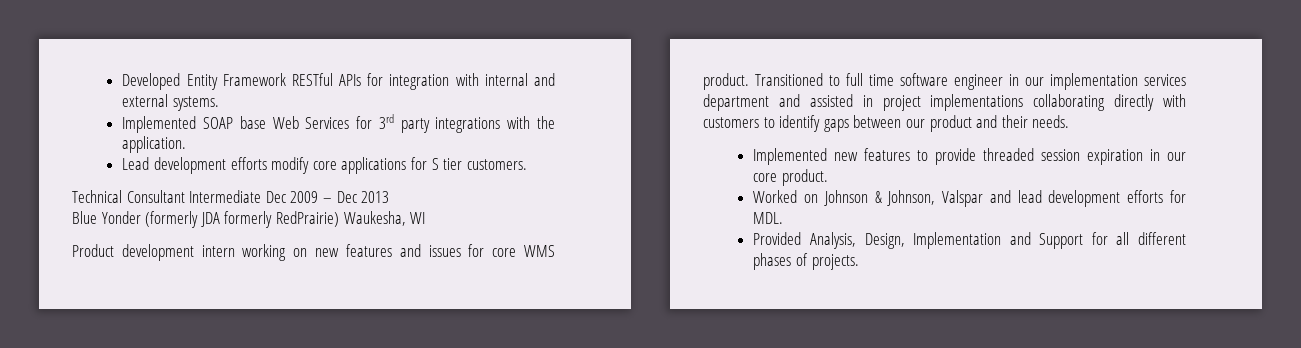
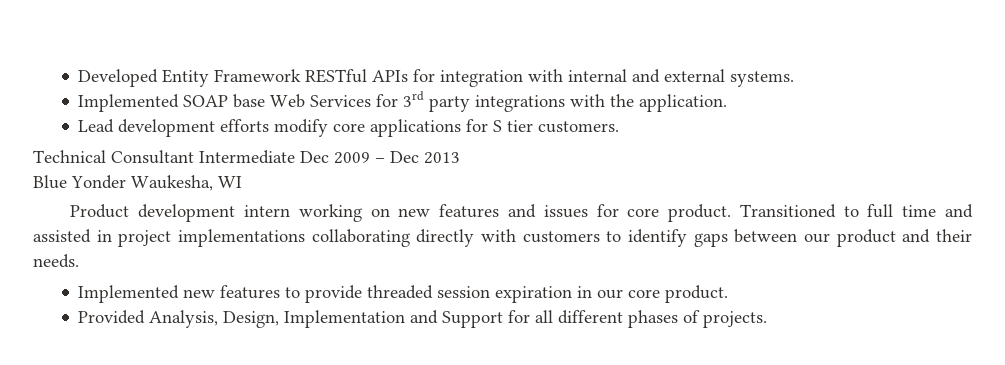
[145,211,339,228] (formerly JDA formerly RedPrairie) -> (126, 182) none
[524,245,555,257] WMS -> (660, 212) none
[899,73,1186,90] [703,94,769,111] software engineer in our implementation services department -> (937, 211) none
[753,190,1186,207] [753,212,784,224] // Worked on Johnson & Johnson, Valspar and lead development efforts for MDL. -> (729, 294) none

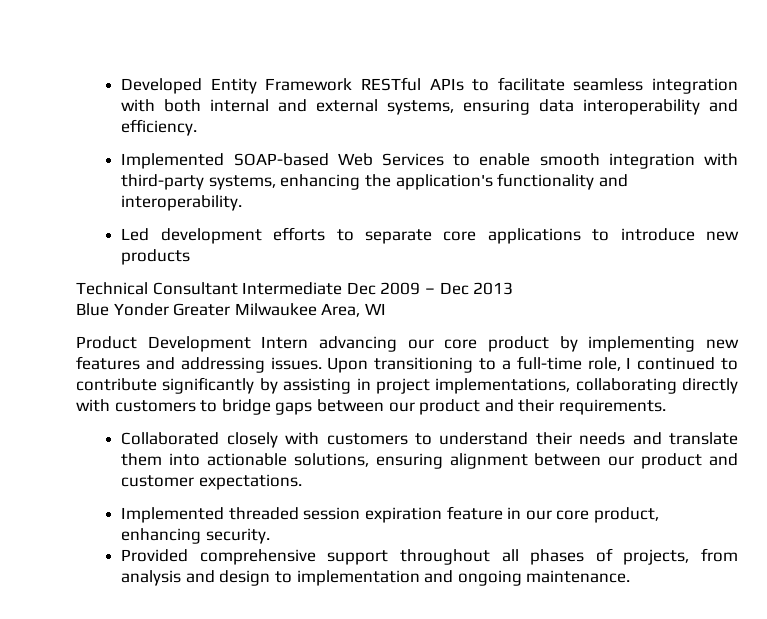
[413,69,564,87] for integration with -> [472,77,738,94] [121,99,202,112] to facilitate seamless integration with both
[730,71,795,87] [78,91,728,112] [78,119,620,137] systems. // Implemented SOAP base Web Services for 3rd party integrations with the application. // Lead development efforts modify core applications for S tier customers. -> [387,99,738,115] [121,119,198,136] [121,153,738,169] [121,173,628,190] [121,195,243,211] [121,227,739,244] [121,249,191,265] systems, ensuring data interoperability and efficiency. // Implemented SOAP-based Web Services to enable smooth integration with third-party systems, enhancing the application's functionality and interoperability. // Led development efforts to separate core applications to introduce new products
[131,175,213,191] Waukesha, -> [173,303,361,317] Greater Milwaukee Area,
[138,204,974,222] [33,229,91,243] development intern working on new features and issues for core product. Transitioned to full time and assisted -> [147,336,739,352] [76,356,739,373] [76,377,352,394] Development Intern advancing our core product by implementing new features and addressing issues. Upon transitioning to a full-time role, I continued to contribute significantly by assisting
[177,229,305,247] implementations -> [435,378,571,394] implementations,
[628,229,687,247] identify -> [221,399,271,415] bridge
[33,254,79,268] [78,285,363,303] needs. // Implemented new features to provide -> [558,399,666,415] [121,432,738,448] [121,453,738,469] [121,474,302,490] [121,507,225,523] requirements. // Collaborated closely with customers to understand their needs and translate them into actionable solutions, ensuring alignment between our product and customer expectations. // Implemented
(573, 294) none -> [446,506,503,520] feature
[665,285,729,303] [78,310,768,328] product. // Provided Analysis, Design, Implementation and Support for all different phases of projects. -> [594,507,660,523] [121,528,270,544] [121,548,738,565] [121,570,631,586] product, enhancing security. // Provided comprehensive support throughout all phases of projects, from analysis and design to implementation and ongoing maintenance.

